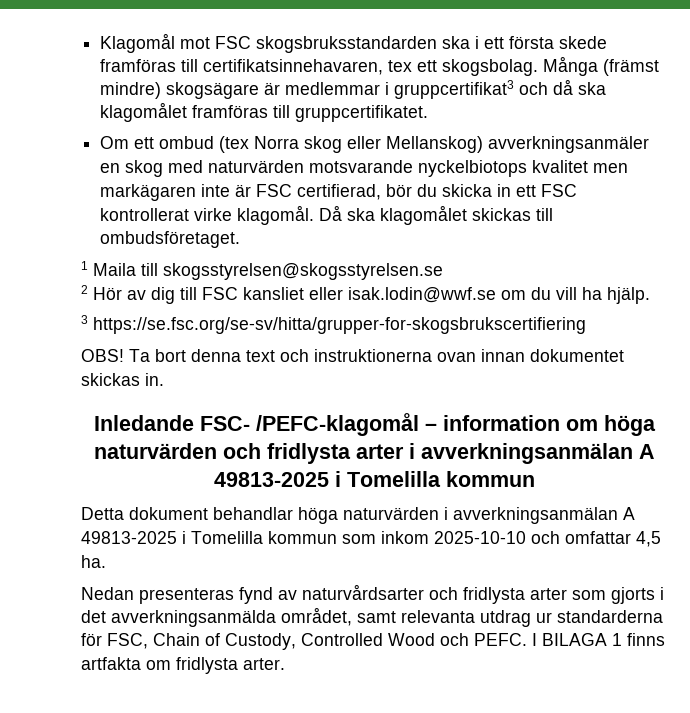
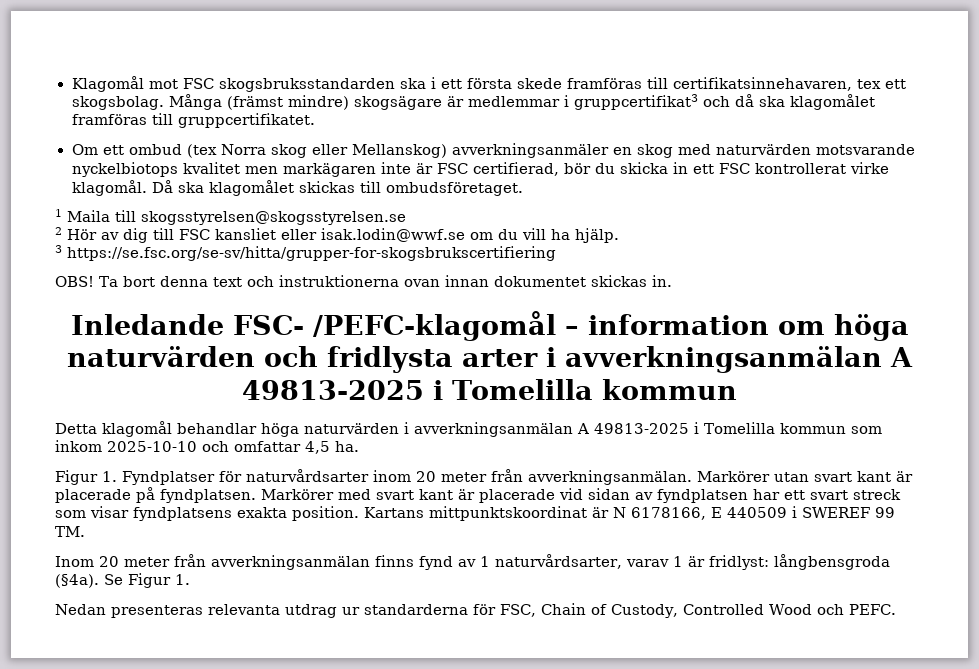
[129,507,208,520] dokument -> [102,421,172,437] klagomål
[81,584,664,604] [81,607,396,627] Nedan presenteras fynd av naturvårdsarter och fridlysta arter som gjorts i det avverkningsanmälda området, samt -> [55,469,913,485] [55,487,901,503] [55,506,895,521] [55,526,85,537] [55,554,890,570] [55,573,190,588] [55,604,203,618] Figur 1. Fyndplatser för naturvårdsarter inom 20 meter från avverkningsanmälan. Markörer utan svart kant är placerade på fyndplatsen. Markörer med svart kant är placerade vid sidan av fyndplatsen har ett svart streck som visar fyndplatsens exakta position. Kartans mittpunktskoordinat är N 6178166, E 440509 i SWEREF 99 TM. // Inom 20 meter från avverkningsanmälan finns fynd av 1 naturvårdsarter, varav 1 är fridlyst: långbensgroda (§4a). Se Figur 1. // Nedan presenteras
[532,633,665,646] [81,657,285,674] I BILAGA 1 finns artfakta om fridlysta arter. -> (896, 609) none

